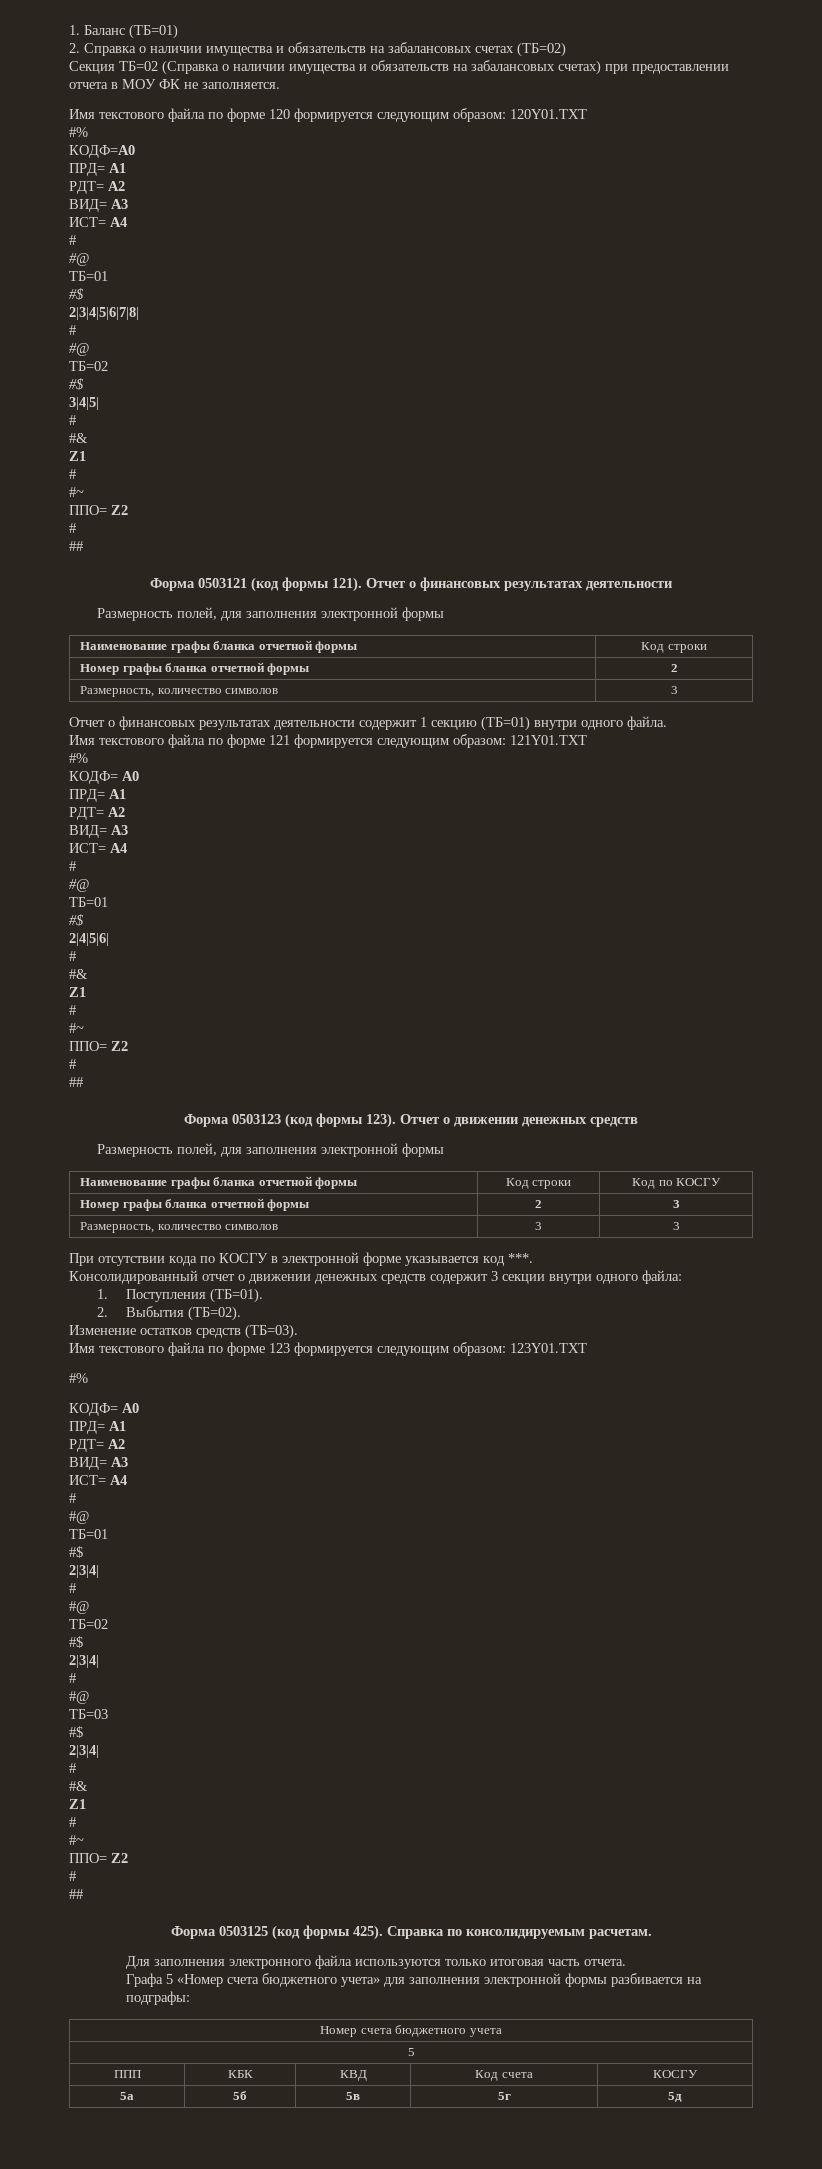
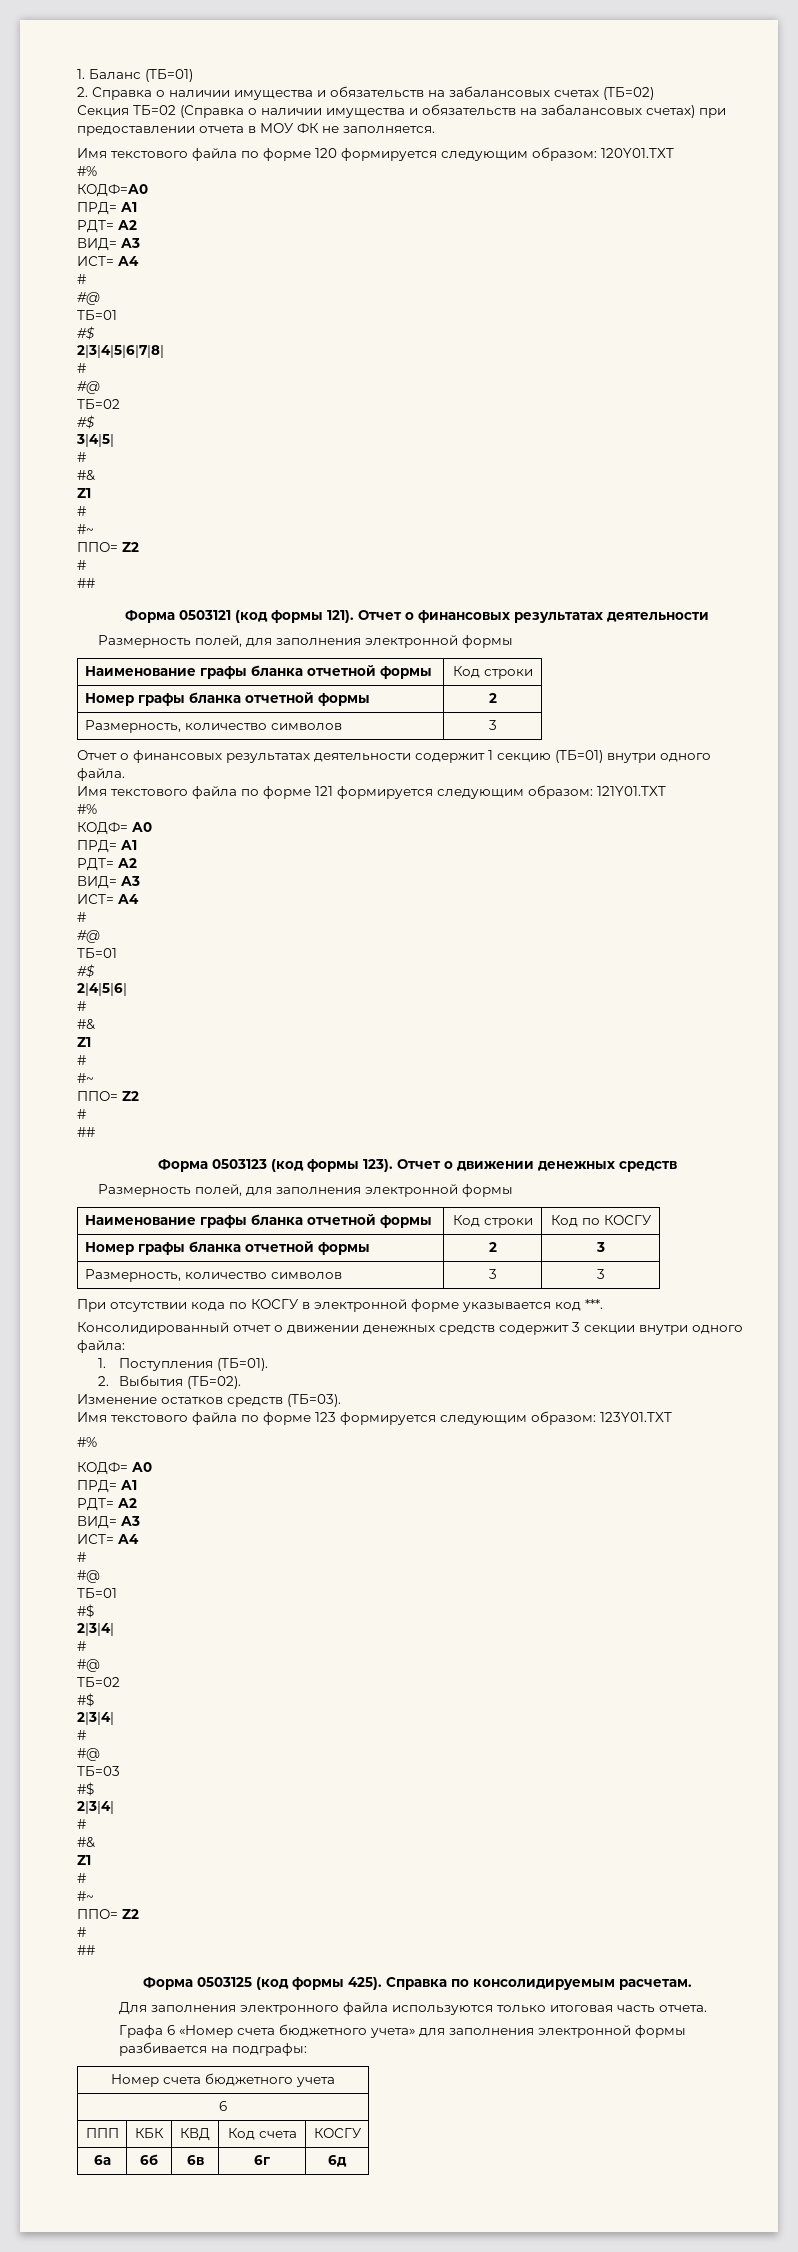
[165,1974,173,1984] 5 -> [167,2025,176,2035] 6
[407,2048,415,2056] 5 -> [219,2101,227,2111] 6
[120,2092,134,2100] [232,2091,247,2100] [346,2092,360,2100] [497,2092,511,2100] [668,2092,682,2102] 5а | 5б | 5в | 5г | 5д -> [93,2155,111,2165] [140,2154,158,2165] [186,2155,204,2165] [254,2155,270,2165] [328,2155,347,2167] 6а | 6б | 6в | 6г | 6д

